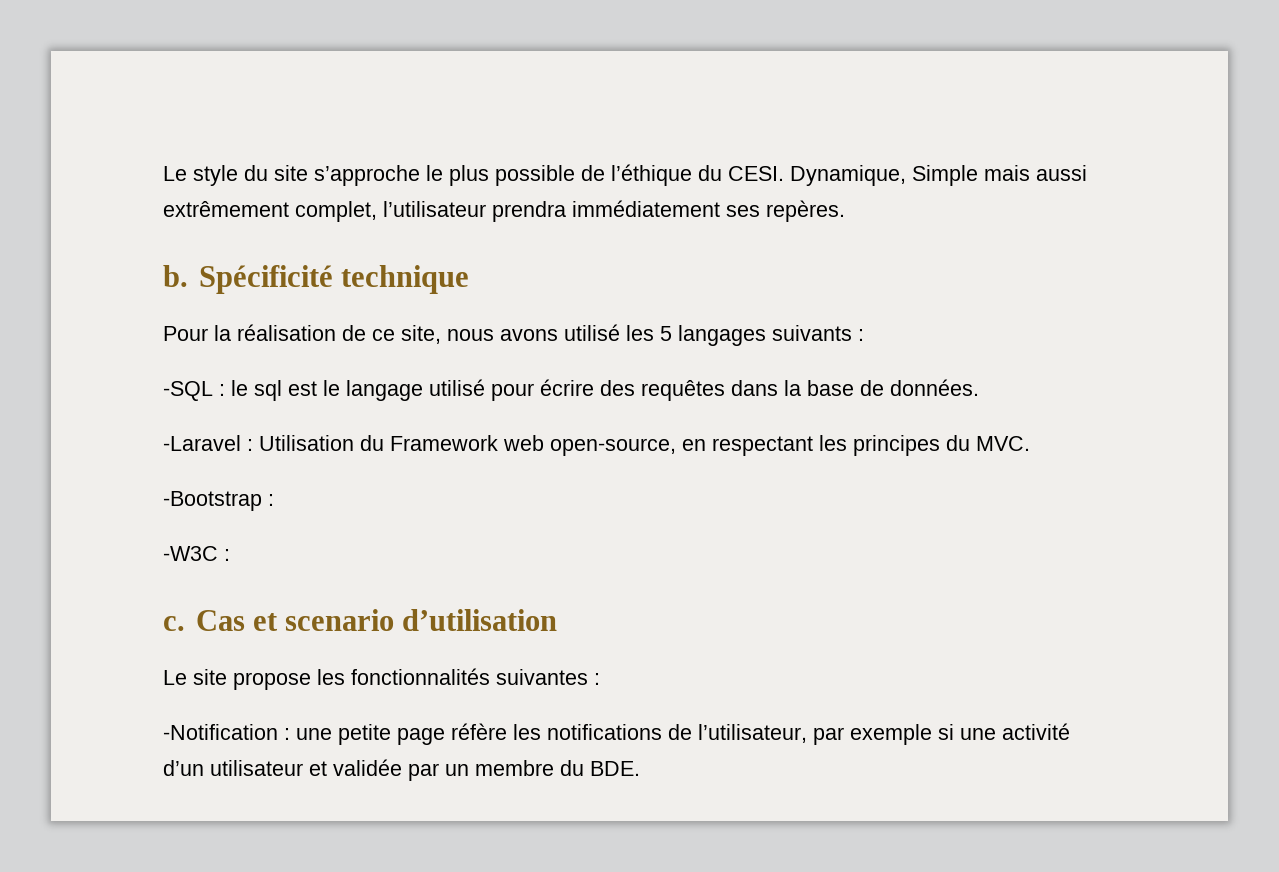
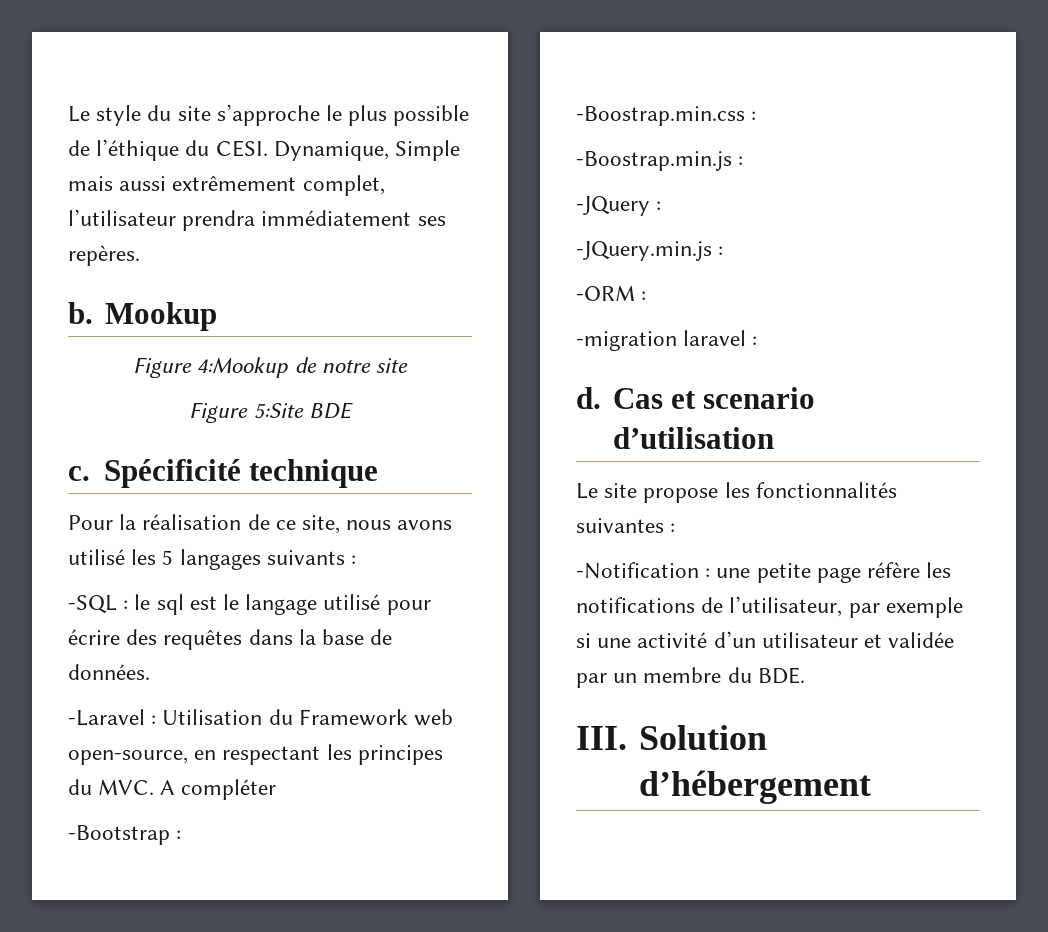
(188, 276) none -> [104,302,217,331] [133,357,408,378] [189,402,353,423] [68,466,90,481] Mookup // Figure 4:Mookup de notre site // Figure 5:Site BDE // c.
(1030, 443) none -> [160,779,276,800] A compléter
[163,546,230,561] [163,616,185,631] -W3C : // c. -> [576,106,757,126] [576,151,744,171] [576,196,662,216] [576,241,724,261] [576,285,647,301] [576,330,758,351] [576,387,601,409] -Boostrap.min.css : // -Boostrap.min.js : // -JQuery : // -JQuery.min.js : // -ORM : // -migration laravel : // d.
(640, 768) none -> [576,725,767,750] [638,770,871,804] // III. Solution d’hébergement

